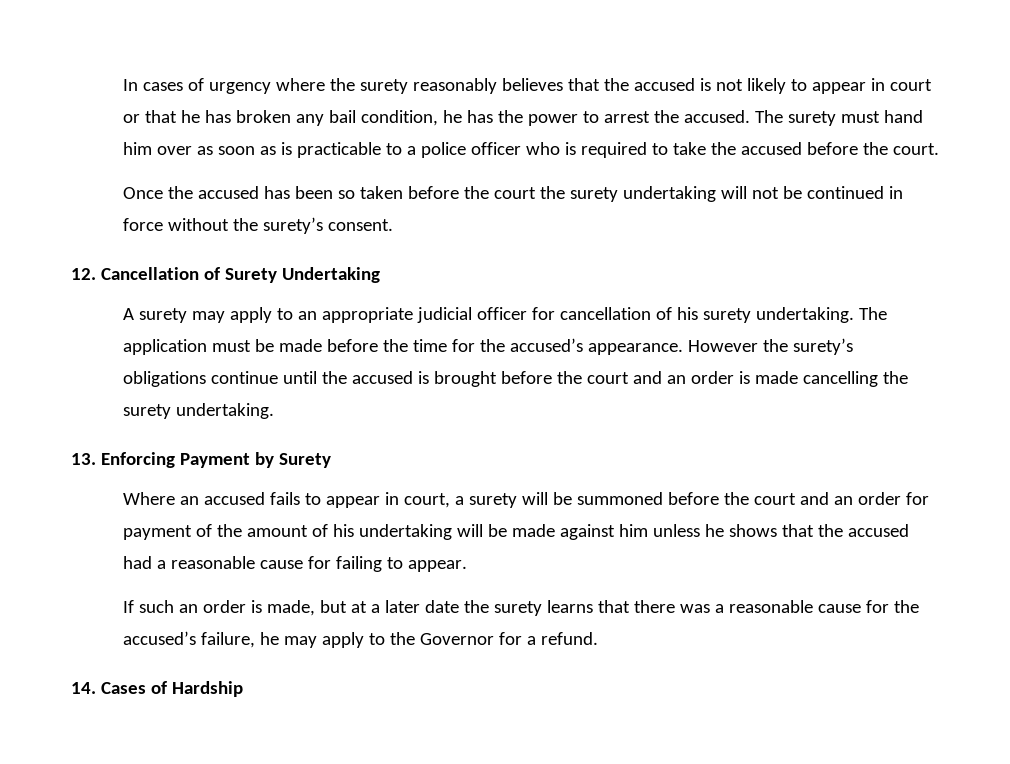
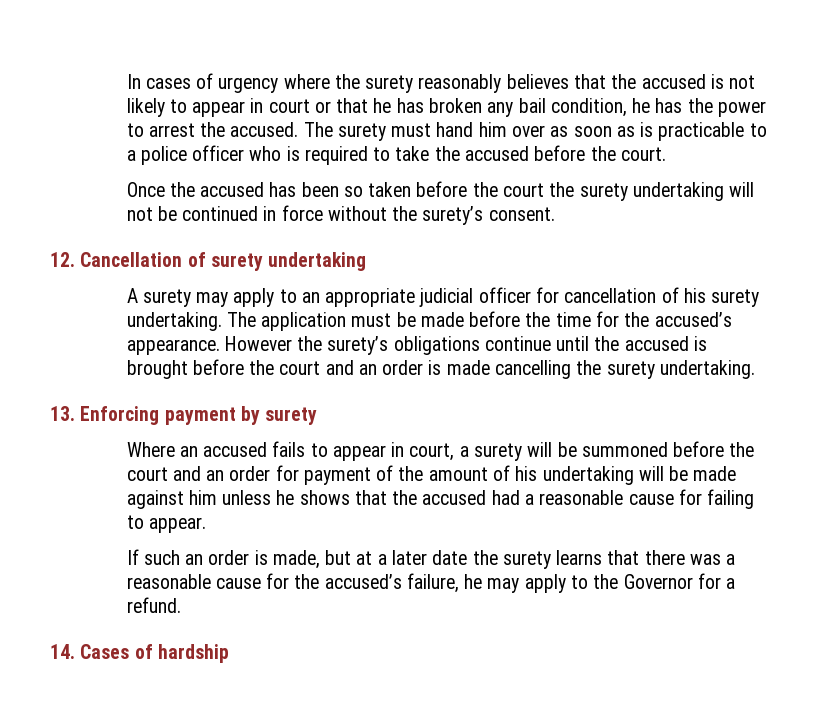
[224,267,380,283] Surety Undertaking -> [210,252,367,271] surety undertaking
[179,452,331,468] Payment by Surety -> [164,406,318,425] payment by surety
[171,681,243,697] Hardship -> [157,644,229,663] hardship

